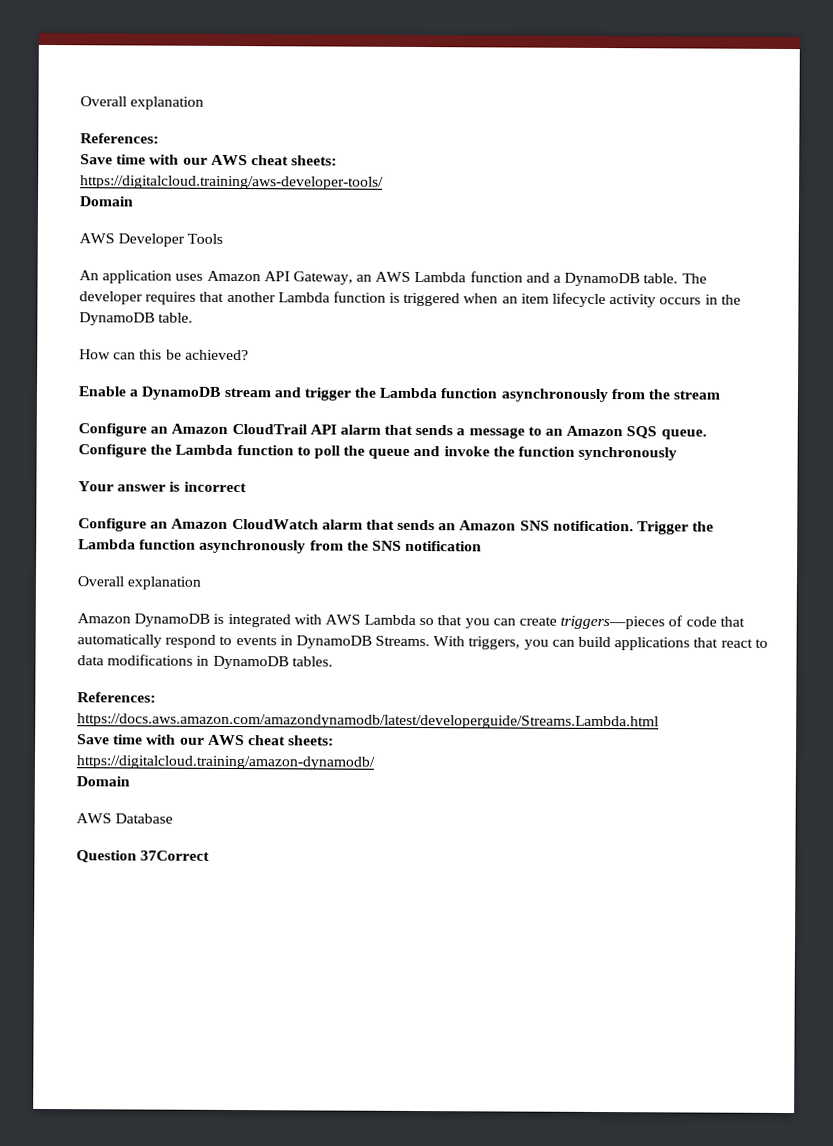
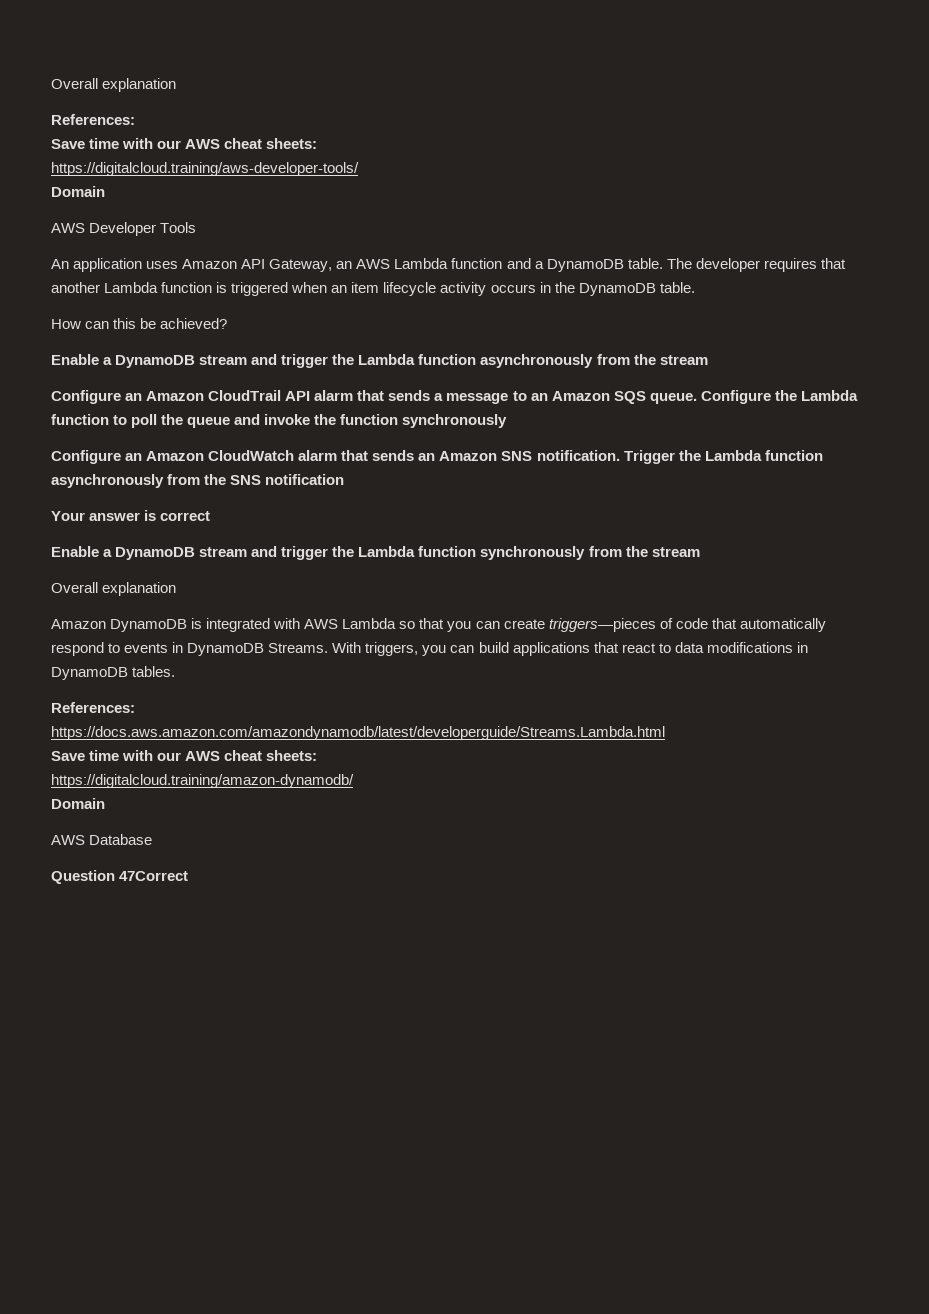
[78,481,247,493] // Your answer is incorrect -> (508, 421) none
(483, 546) none -> [51,510,211,521] [51,546,700,560] // Your answer is correct // Enable a DynamoDB stream and trigger the Lambda function synchronously from the stream
[140,850,211,861] 37Correct -> [119,871,189,881] 47Correct

